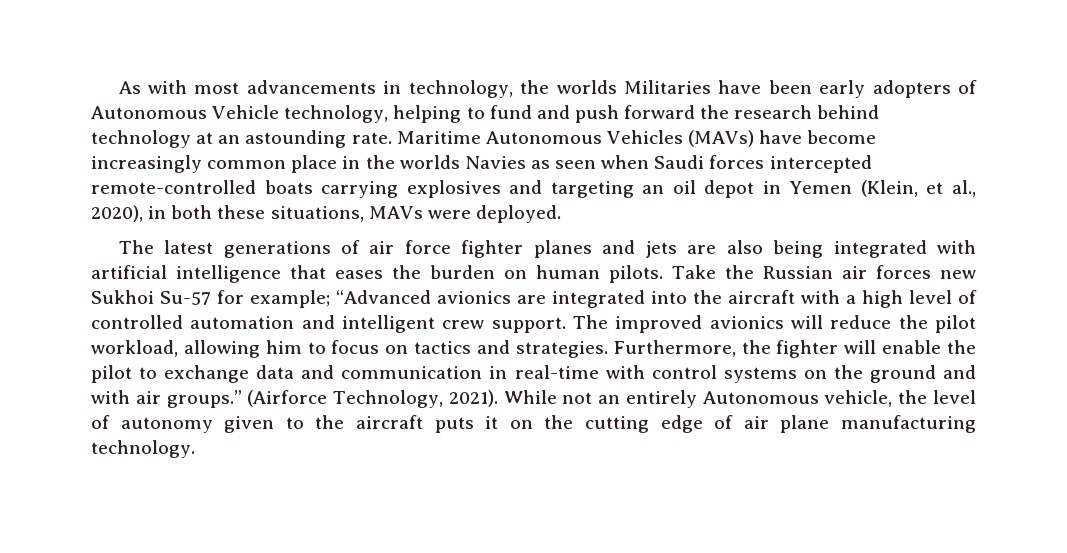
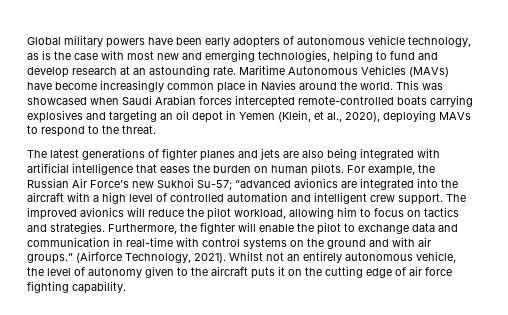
[118,80,711,98] As with most advancements in technology, the worlds Militaries -> [27,35,145,48] Global military powers
[91,105,880,123] [91,130,191,148] Autonomous Vehicle technology, helping to fund and push forward the research behind technology -> [297,35,471,47] [27,50,438,63] [27,67,117,78] autonomous vehicle technology, as is the case with most new and emerging technologies, helping to fund and develop research
[365,155,597,169] the worlds Navies as seen -> [261,80,443,90] [27,97,87,105] Navies around the world. This was showcased
(705, 162) none -> [155,95,196,105] Arabian
[148,205,561,223] in both these situations, MAVs were deployed. -> [383,110,471,123] [27,125,156,137] deploying MAVs to respond to the threat.
[369,240,451,254] air force -> (159, 153) none
[672,265,976,279] [91,290,432,308] Take the Russian air forces new Sukhoi Su-57 for example; “Advanced -> [347,164,435,176] [27,178,291,190] For example, the Russian Air Force’s new Sukhoi Su-57; “advanced
[503,390,557,404] While -> [229,251,263,261] Whilst
[702,391,819,404] Autonomous -> [345,252,413,261] autonomous
[780,415,977,433] [91,440,195,458] plane manufacturing technology. -> [425,267,452,276] [27,281,126,294] force fighting capability.

